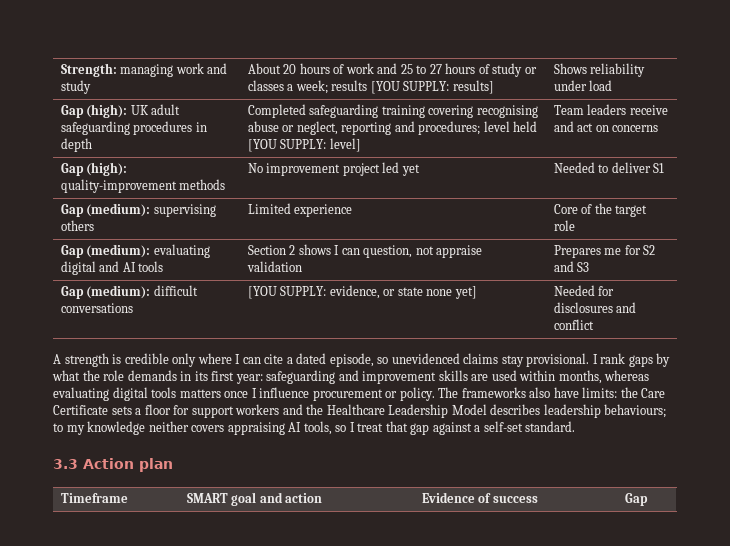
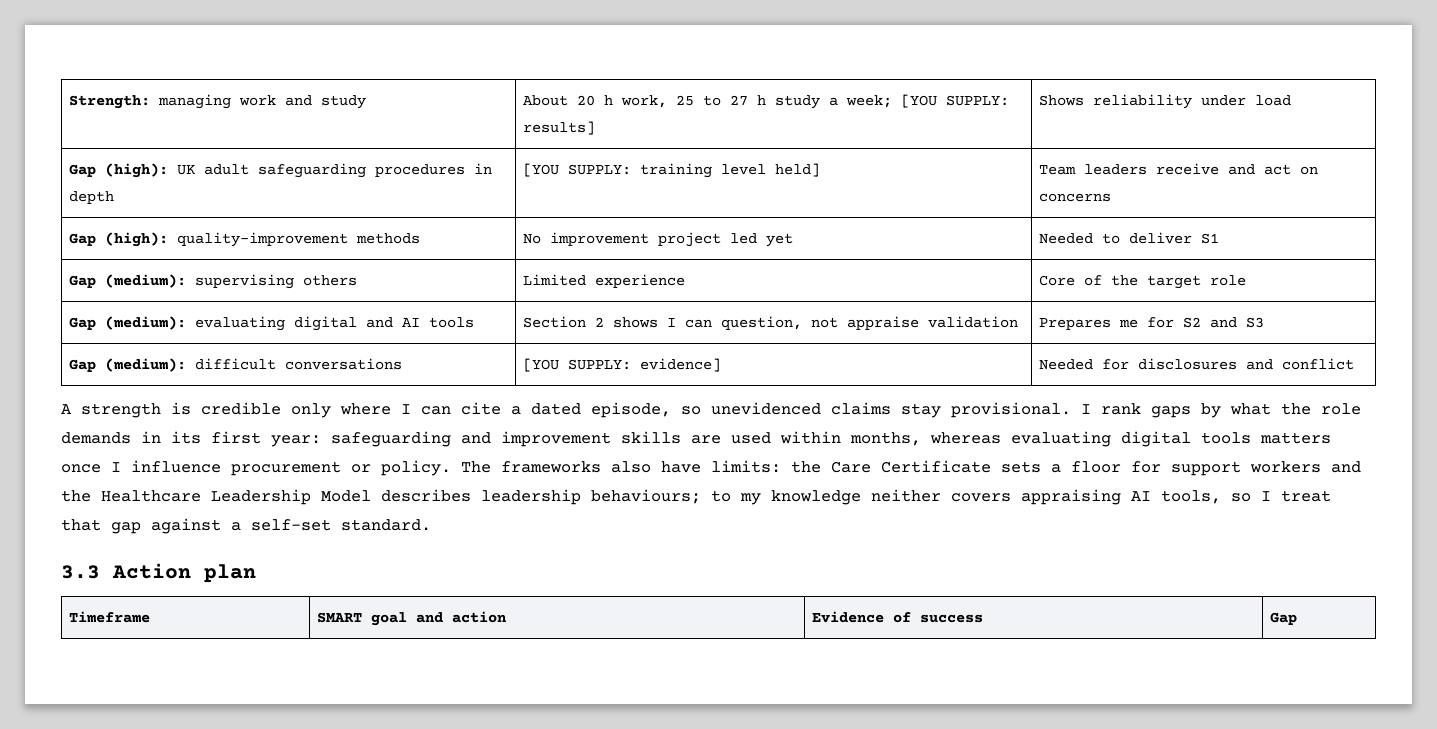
[299,63,537,77] [247,80,284,91] hours of work and 25 to 27 hours of study or classes -> [604,95,821,109] h work, 25 to 27 h study
[331,80,368,91] results -> (893, 101) none
[247,104,538,118] [247,121,538,135] [247,138,361,152] Completed safeguarding training covering recognising abuse or neglect, reporting and procedures; level held [YOU SUPPLY: level] -> [523,163,821,178] [YOU SUPPLY: training level held]
[329,285,477,299] evidence, or state none yet] -> [640,358,722,372] evidence]

